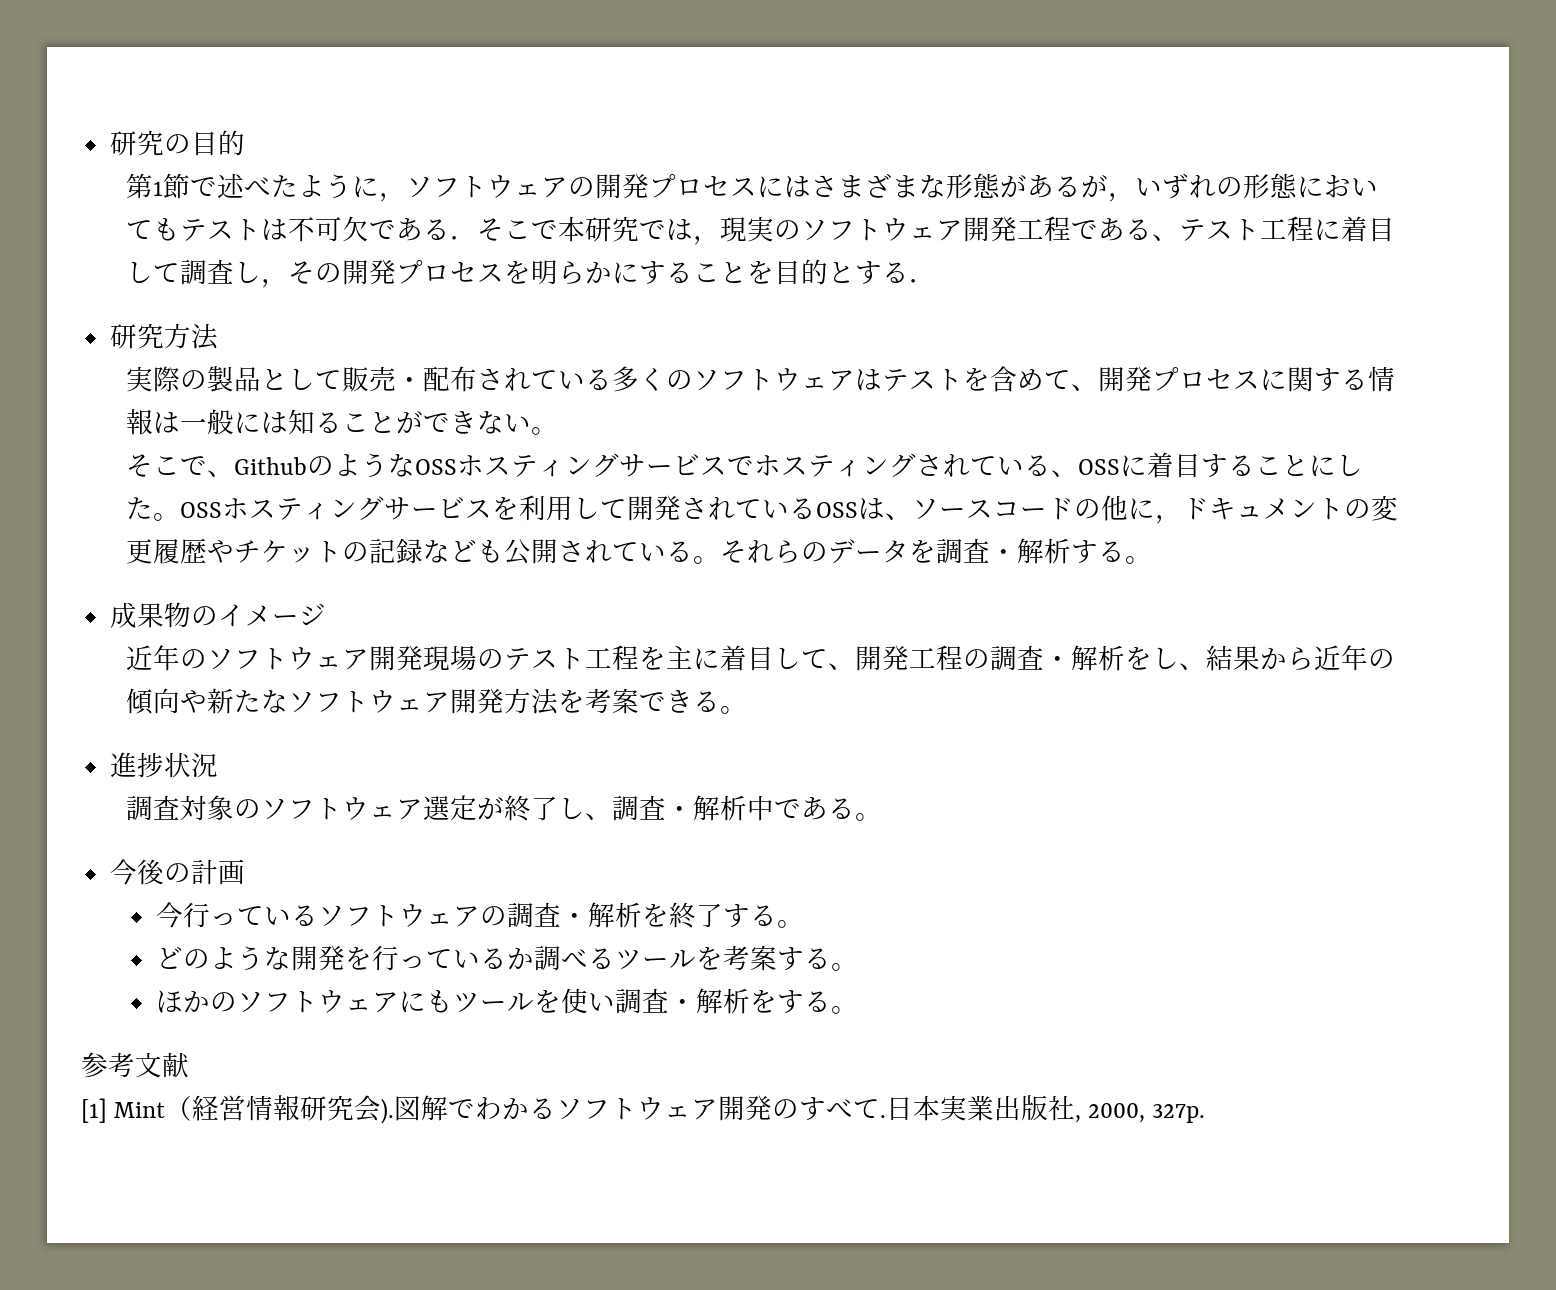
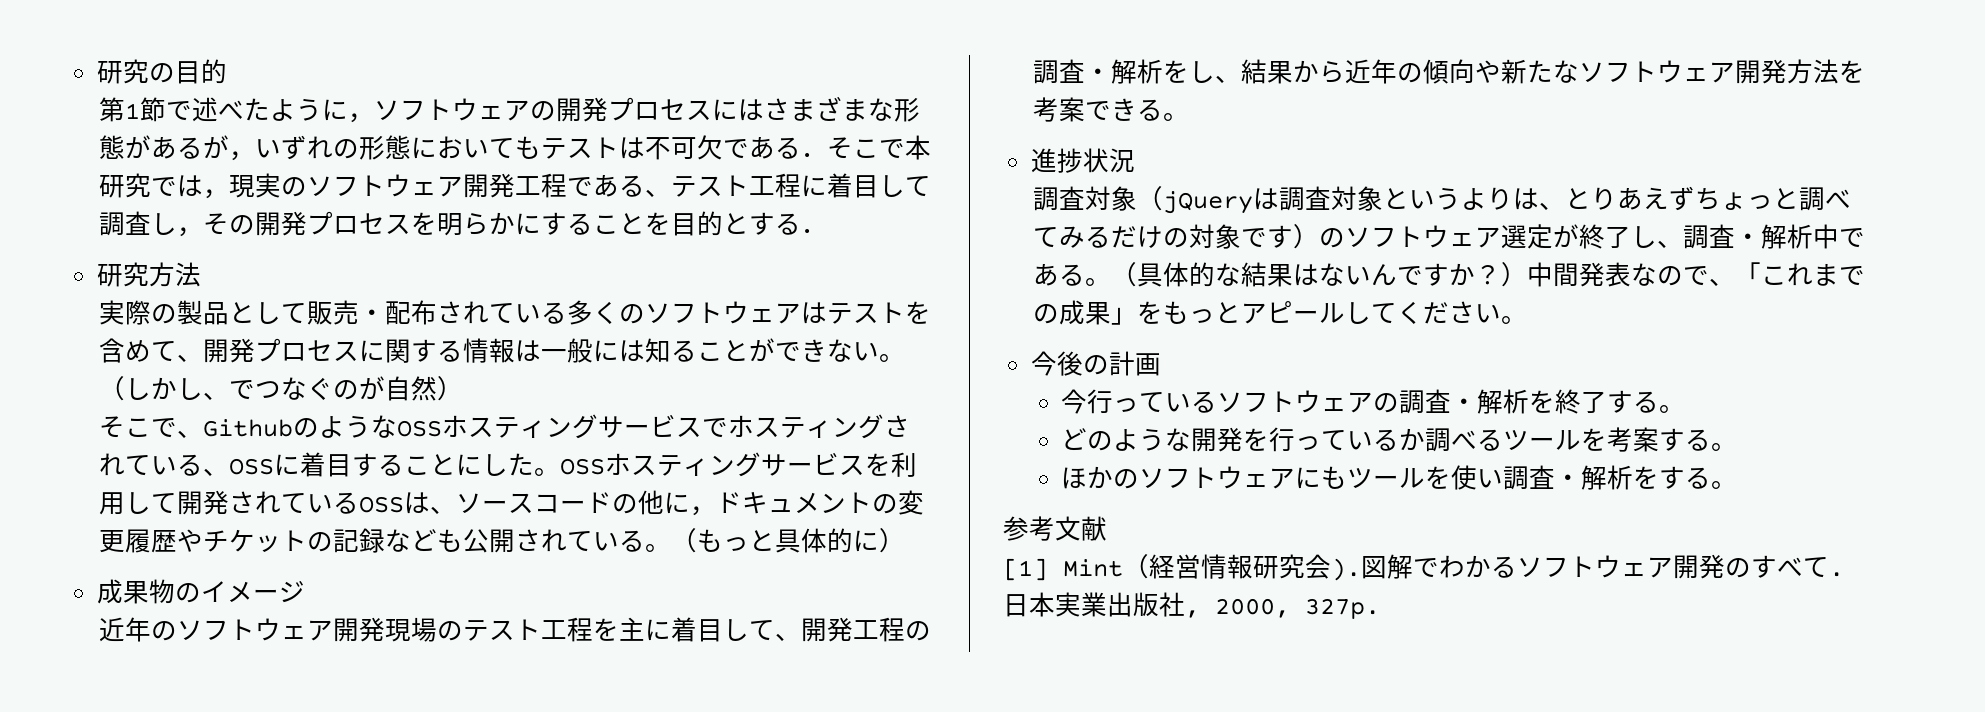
(559, 431) none -> [99,376,464,401] （しかし、でつなぐのが自然）
[720,538,1153,564] それらのデータを調査・解析する。 -> [671,528,906,553] （もっと具体的に）
(235, 807) none -> [1137,186,1852,214] [1033,224,1320,249] （jQueryは調査対象というよりは、とりあえずちょっと調べてみるだけの対象です）
(883, 817) none -> [1111,262,1866,287] [1033,300,1528,325] （具体的な結果はないんですか？）中間発表なので、「これまでの成果」をもっとアピールしてください。

